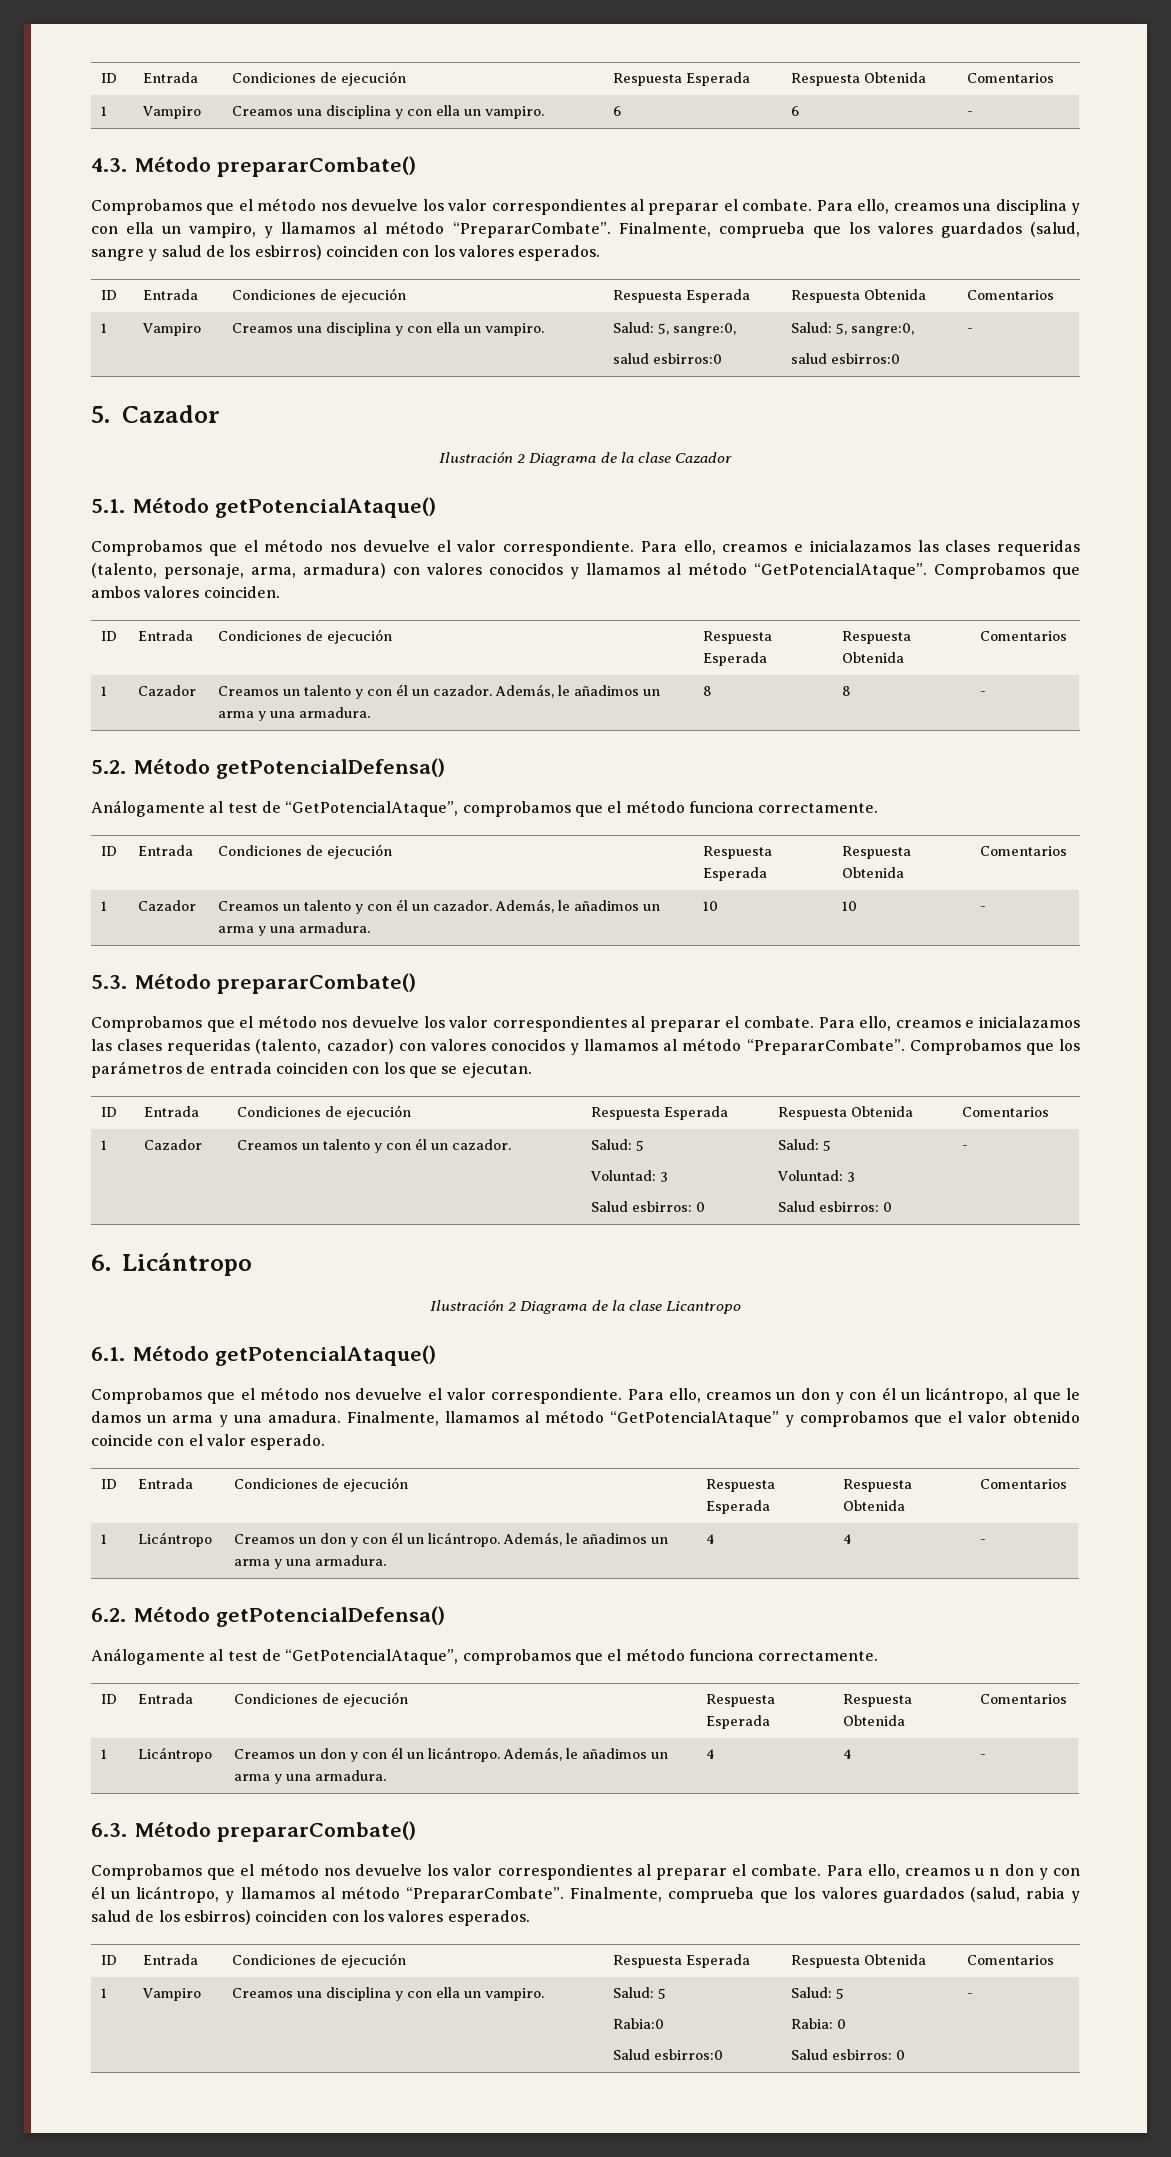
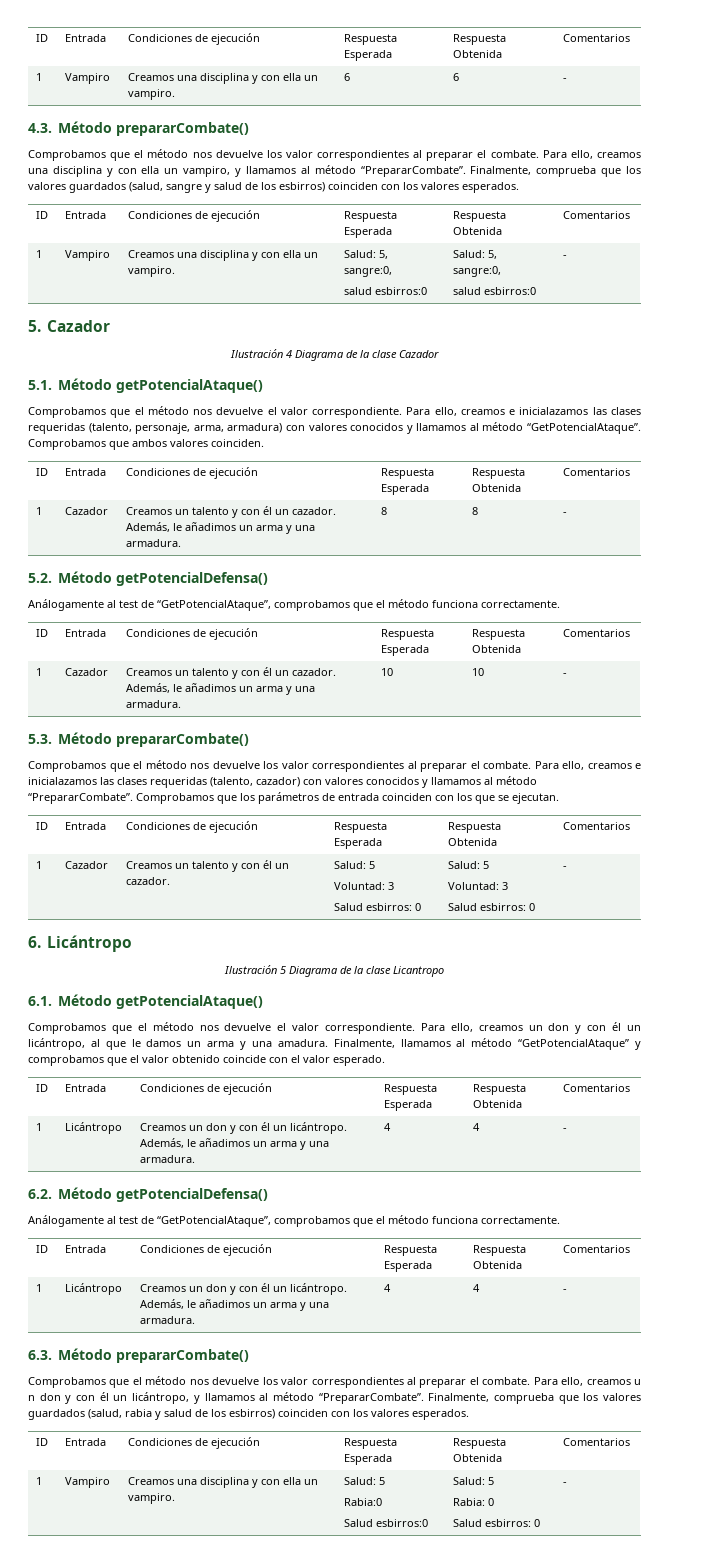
[516,454,525,463] 2 -> [286,350,292,358] 4
[507,1302,516,1311] 2 -> [280,966,286,974] 5

